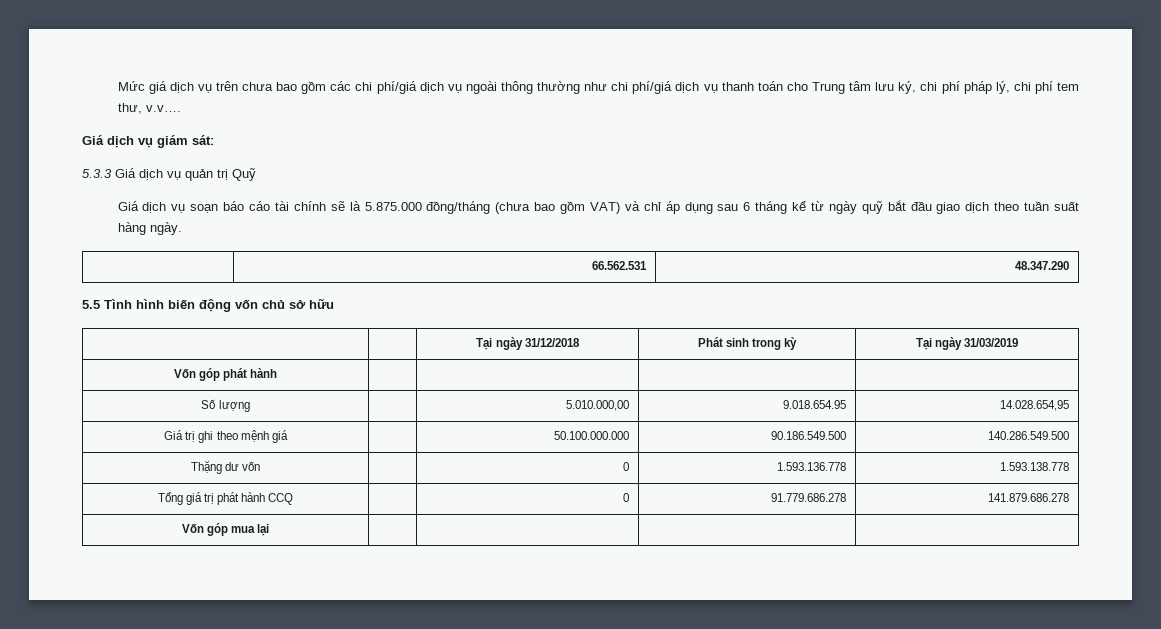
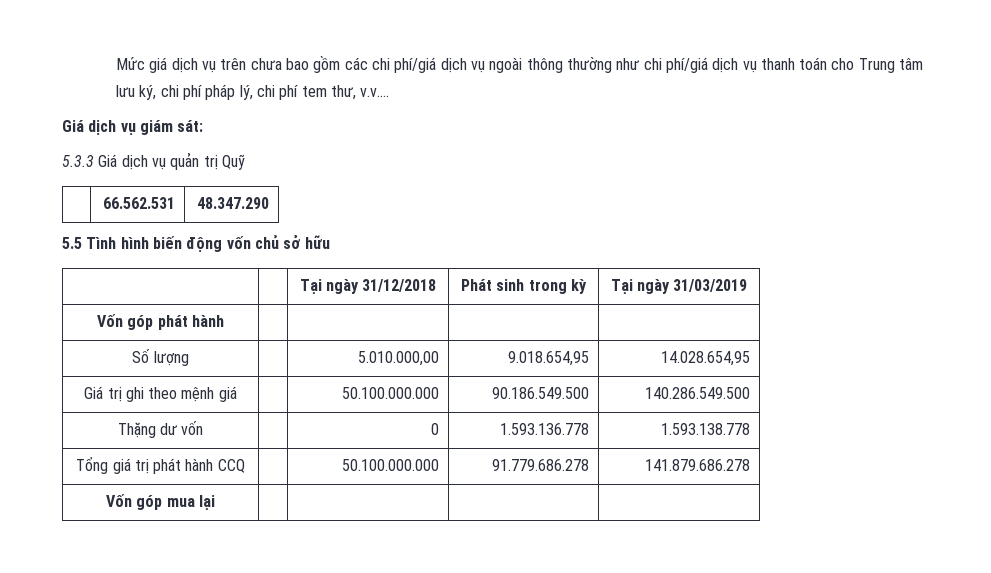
[117,200,1079,214] [117,222,182,235] // Giá dịch vụ soạn báo cáo tài chính sẽ là 5.875.000 đồng/tháng (chưa bao gồm VAT) và chỉ áp dụng sau 6 tháng kể từ ngày quỹ bắt đầu giao dịch theo tuần suất hàng ngày. -> (245, 162) none
[782,400,846,409] 9.018.654.95 -> [507,351,589,366] 9.018.654,95
[622,493,629,502] 0 -> [341,459,439,471] 50.100.000.000

